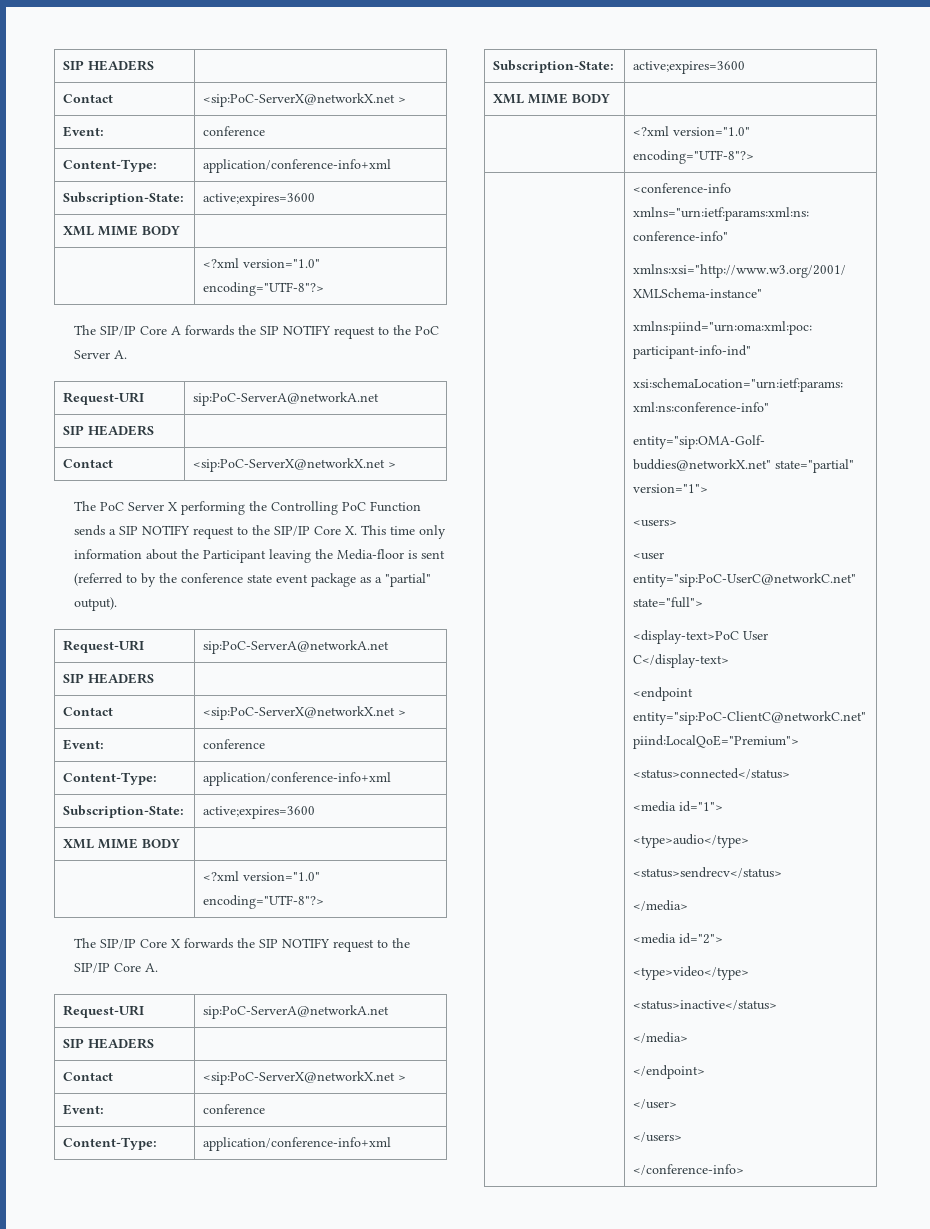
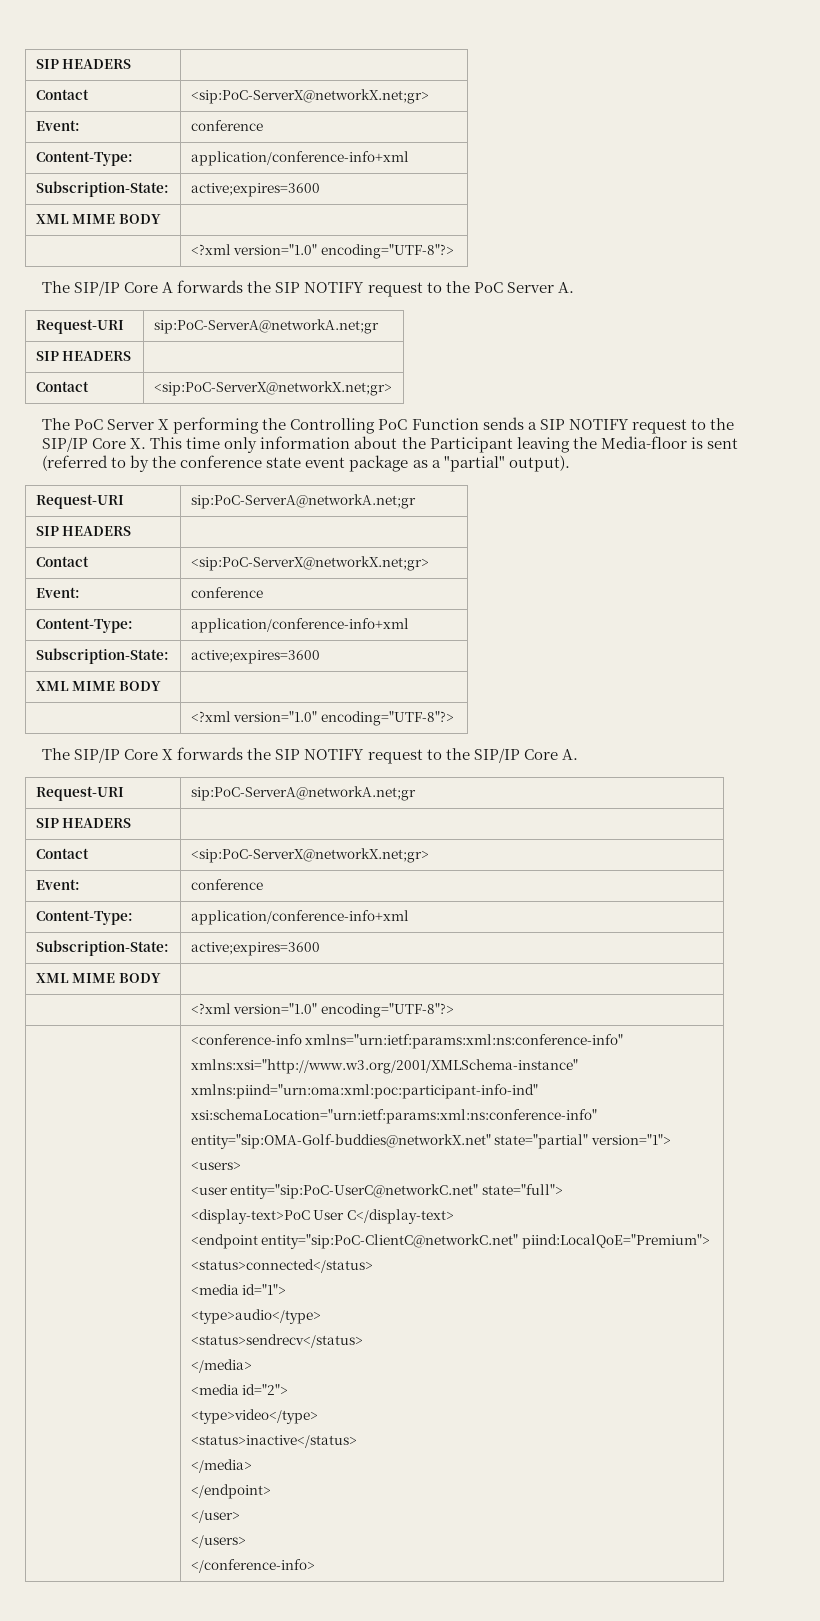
[63,60,155,71] [63,94,114,103] [203,93,407,107] SIP HEADERS | // Contact | <sip:PoC-ServerX@networkX.net > -> [35,59,132,69] [35,89,89,100] [190,89,429,104] SIP HEADERS | // Contact | <sip:PoC-ServerX@networkX.net;gr>
[193,392,380,406] [63,425,155,436] [63,459,114,468] [193,458,397,472] sip:PoC-ServerA@networkA.net // SIP HEADERS | // Contact | <sip:PoC-ServerX@networkX.net > -> [153,319,379,334] [35,351,132,361] [35,381,89,392] [153,381,392,396] sip:PoC-ServerA@networkA.net;gr // SIP HEADERS | // Contact | <sip:PoC-ServerX@networkX.net;gr>
[203,640,390,654] [63,673,155,684] [63,707,114,716] [203,706,407,720] sip:PoC-ServerA@networkA.net // SIP HEADERS | // Contact | <sip:PoC-ServerX@networkX.net > -> [190,494,416,509] [35,526,132,536] [35,556,89,567] [190,556,429,571] sip:PoC-ServerA@networkA.net;gr // SIP HEADERS | // Contact | <sip:PoC-ServerX@networkX.net;gr>
[203,1005,390,1019] [63,1038,155,1049] [63,1072,114,1081] [203,1071,407,1085] sip:PoC-ServerA@networkA.net // SIP HEADERS | // Contact | <sip:PoC-ServerX@networkX.net > -> [190,786,416,801] [35,818,132,828] [35,848,89,859] [190,848,429,863] sip:PoC-ServerA@networkA.net;gr // SIP HEADERS | // Contact | <sip:PoC-ServerX@networkX.net;gr>

